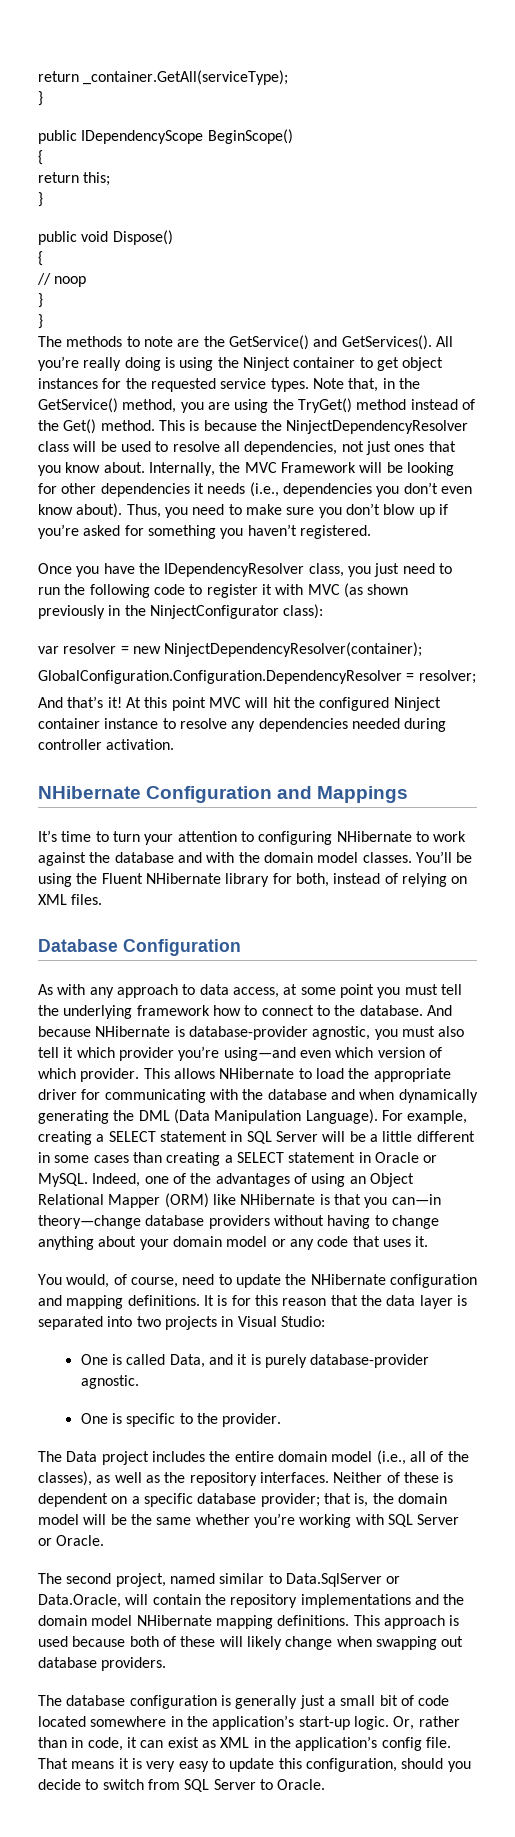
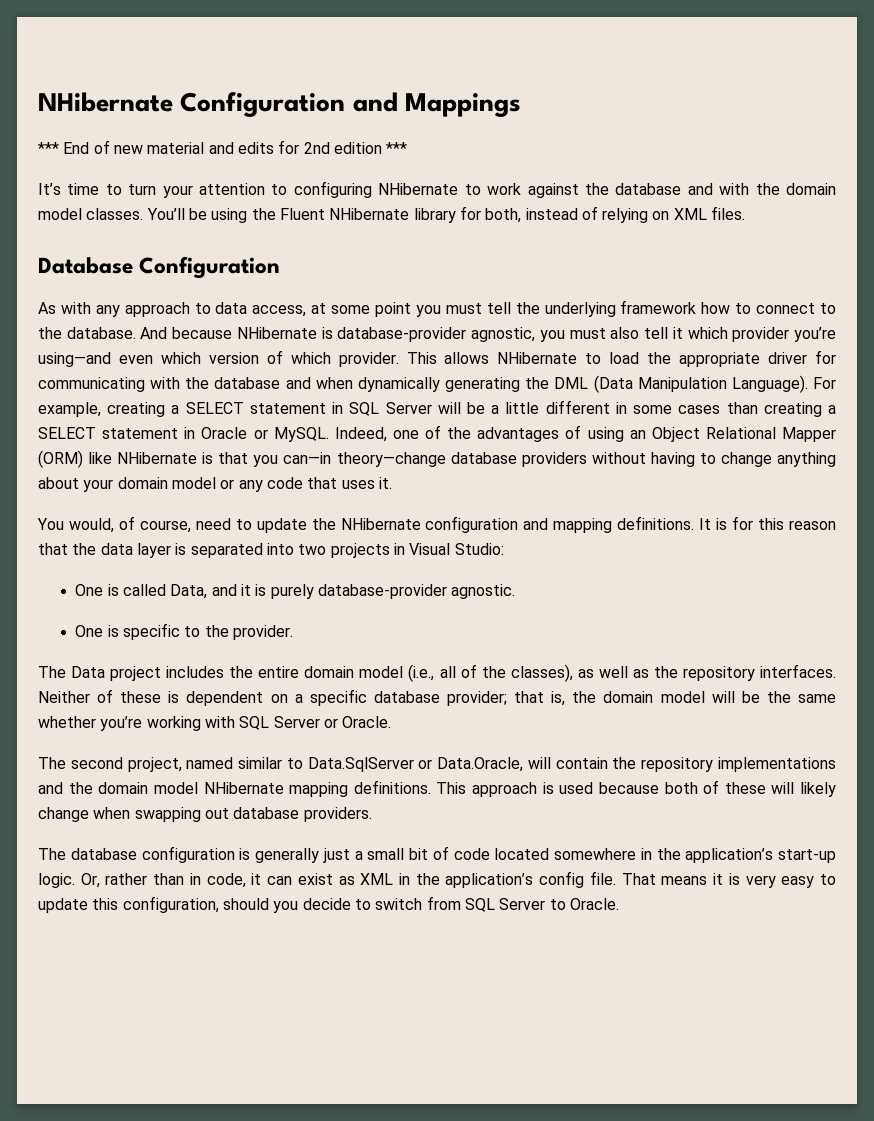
[38,70,289,85] [38,91,43,106] [38,129,293,144] [38,150,43,165] [38,172,111,186] [38,192,43,207] [38,230,173,245] [38,251,43,266] [37,273,87,287] [38,293,43,308] [38,314,43,329] [38,335,453,350] [38,356,444,371] [38,378,420,392] [38,398,475,413] [38,419,469,434] [38,441,456,455] [38,462,454,476] [38,482,472,497] [38,503,448,518] [38,524,371,539] [38,563,452,577] [38,583,409,598] [38,604,324,619] [38,642,423,657] [38,670,476,684] [38,696,441,711] [38,718,447,732] [38,739,175,750] [38,786,409,803] return _container.GetAll(serviceType); // } // public IDependencyScope BeginScope() // { // return this; // } // public void Dispose() // { // // noop // } // } // The methods to note are the GetService() and GetServices(). All you’re really doing is using the Ninject container to get object instances for the requested service types. Note that, in the GetService() method, you are using the TryGet() method instead of the Get() method. This is because the NinjectDependencyResolver class will be used to resolve all dependencies, not just ones that you know about. Internally, the MVC Framework will be looking for other dependencies it needs (i.e., dependencies you don’t even know about). Thus, you need to make sure you don’t blow up if you’re asked for something you haven’t registered. // Once you have the IDependencyResolver class, you just need to run the following code to register it with MVC (as shown previously in the NinjectConfigurator class): // var resolver = new NinjectDependencyResolver(container); // GlobalConfiguration.Configuration.DependencyResolver = resolver; // And that’s it! At this point MVC will hit the configured Ninject container instance to resolve any dependencies needed during controller activation. // NHibernate Configuration and Mappings -> [38,92,521,117] [38,140,408,154] NHibernate Configuration and Mappings // *** End of new material and edits for 2nd edition ***

